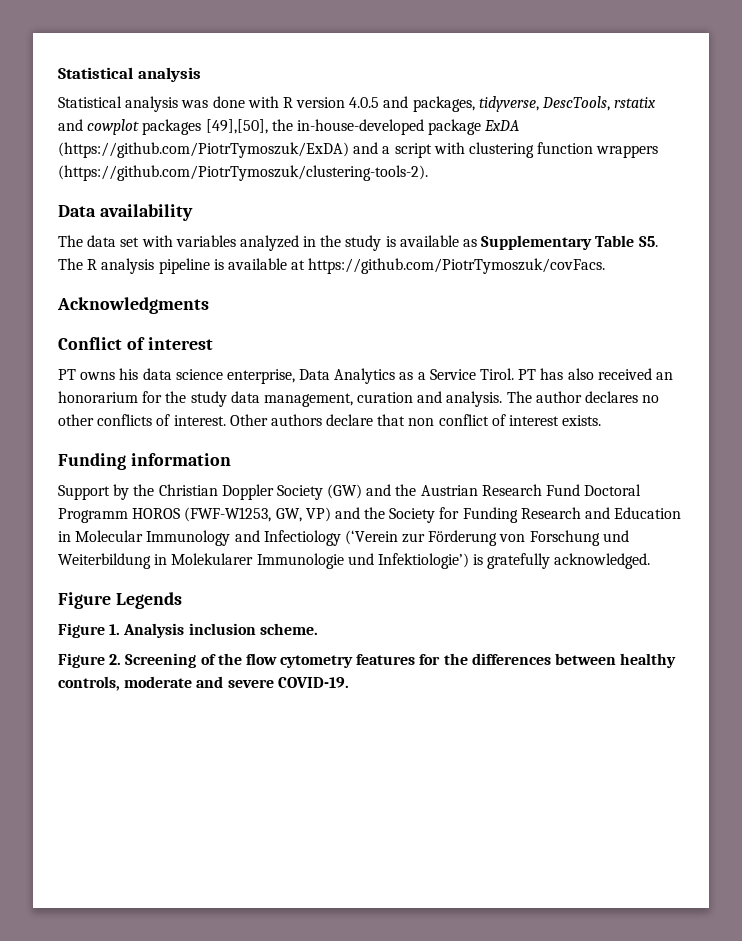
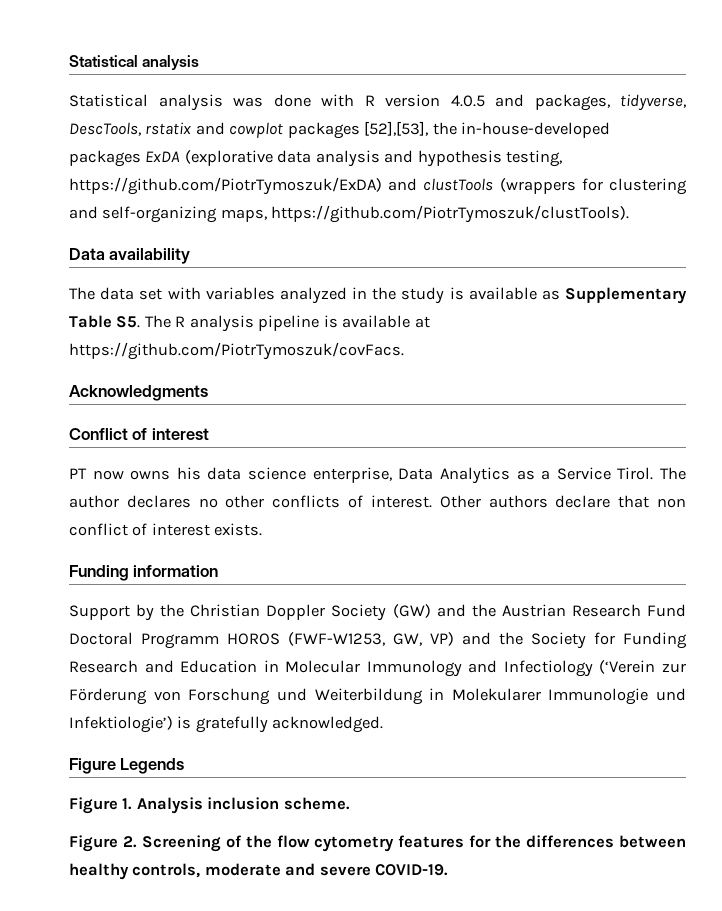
[205,119,268,134] [49],[50], -> [364,121,429,136] [52],[53],
[428,119,520,135] [58,142,659,158] [58,165,428,181] package ExDA (https://github.com/PiotrTymoszuk/ExDA) and a script with clustering function wrappers (https://github.com/PiotrTymoszuk/clustering-tools-2). -> [69,150,563,167] [69,177,687,195] [69,205,630,223] packages ExDA (explorative data analysis and hypothesis testing, https://github.com/PiotrTymoszuk/ExDA) and clustTools (wrappers for clustering and self-organizing maps, https://github.com/PiotrTymoszuk/clustTools).
(76, 374) none -> [92,470,124,480] now
[518,368,673,380] [58,391,503,407] PT has also received an honorarium for the study data management, curation and analysis. -> (654, 473) none

